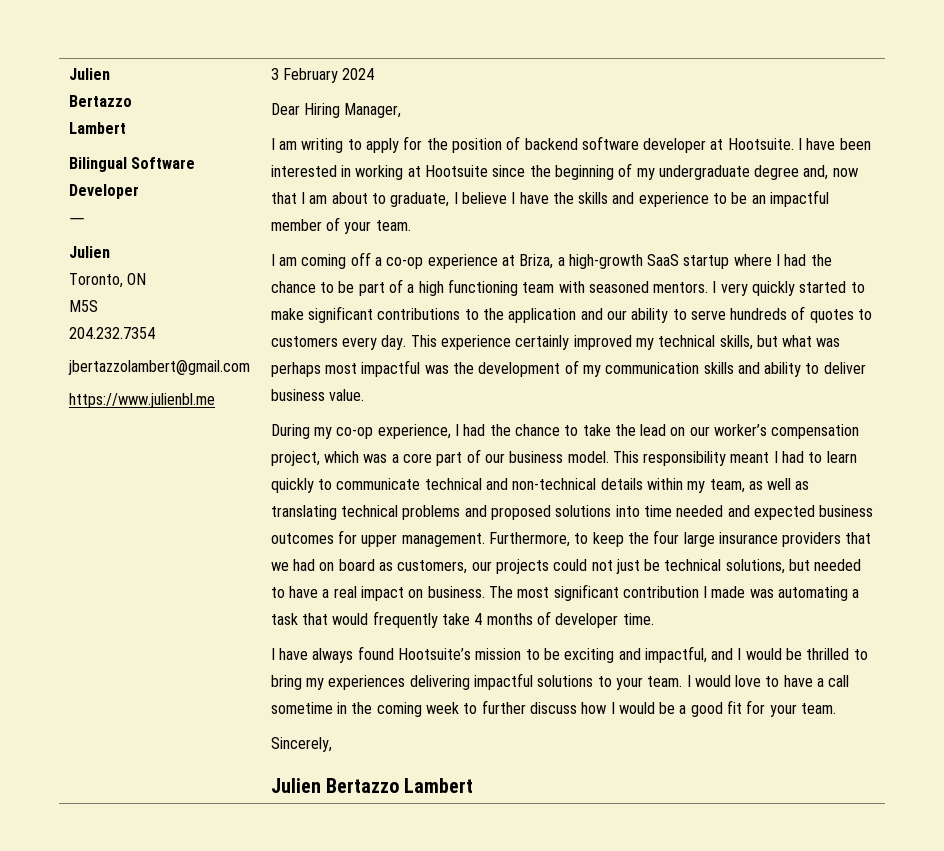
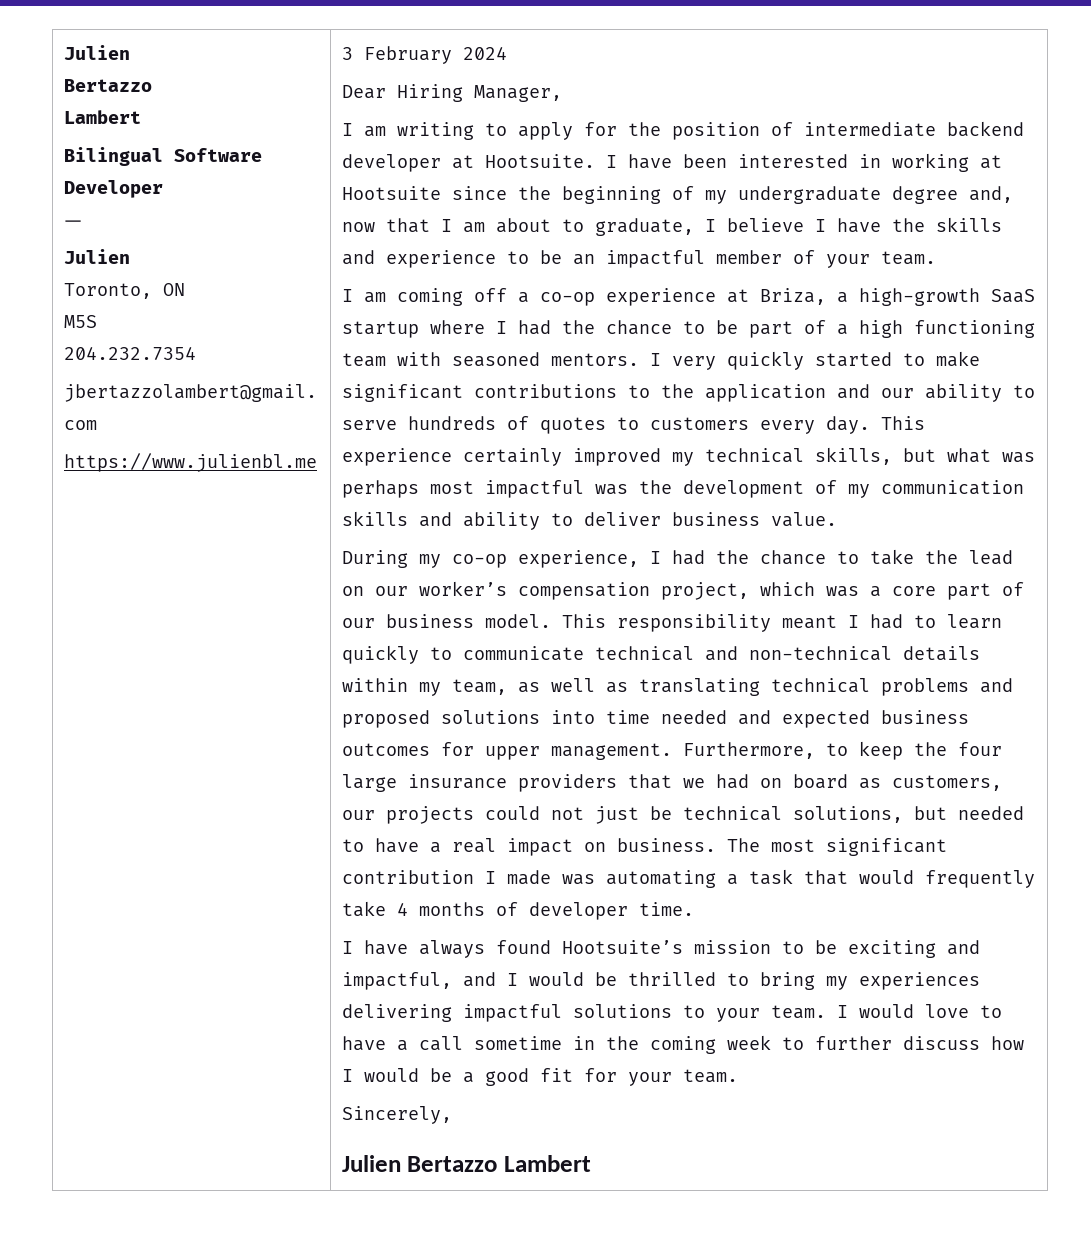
[524,136,639,150] backend software -> [803,121,1024,137] intermediate backend

